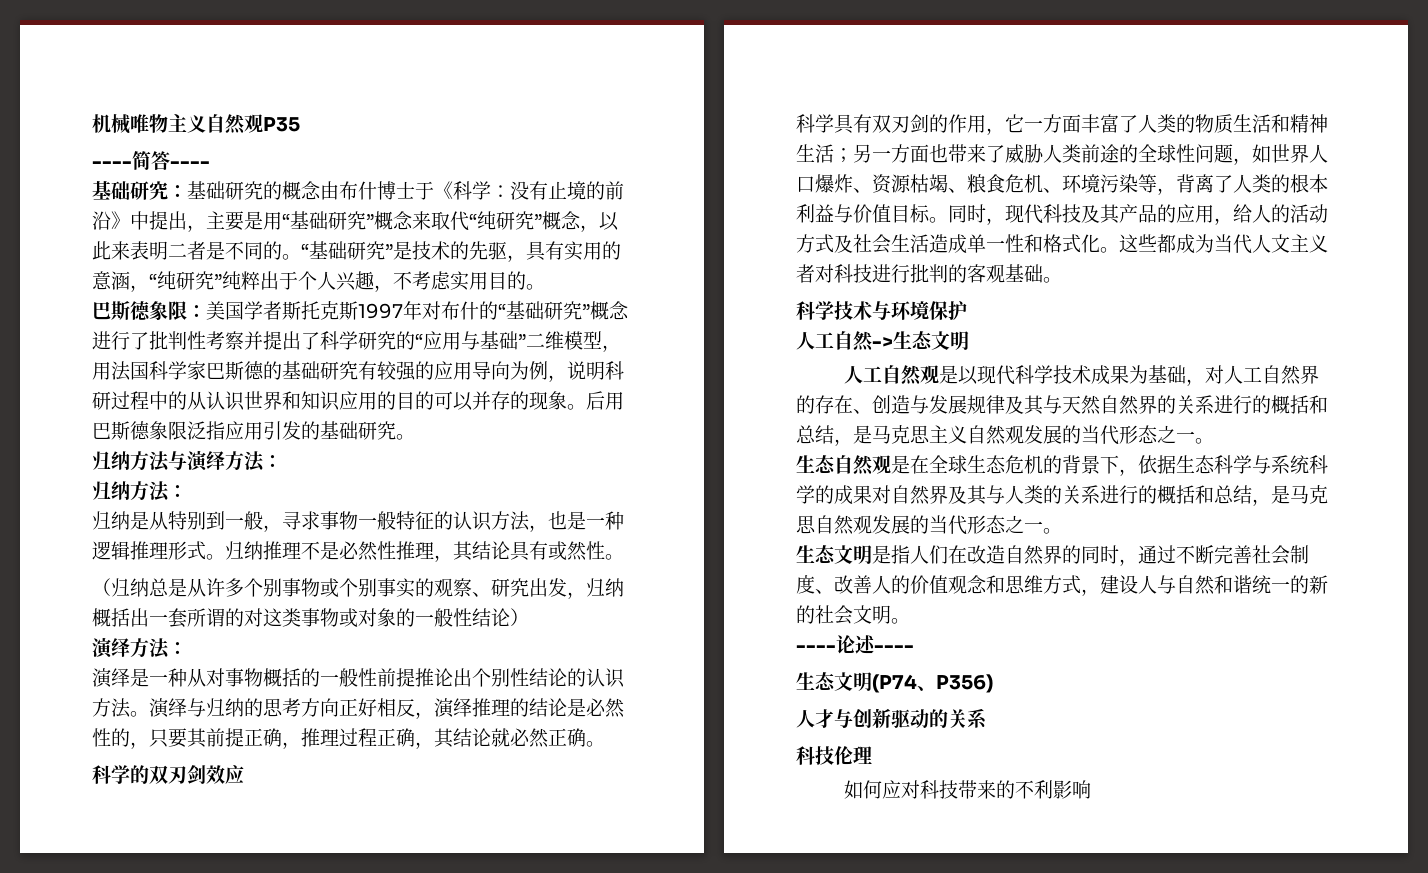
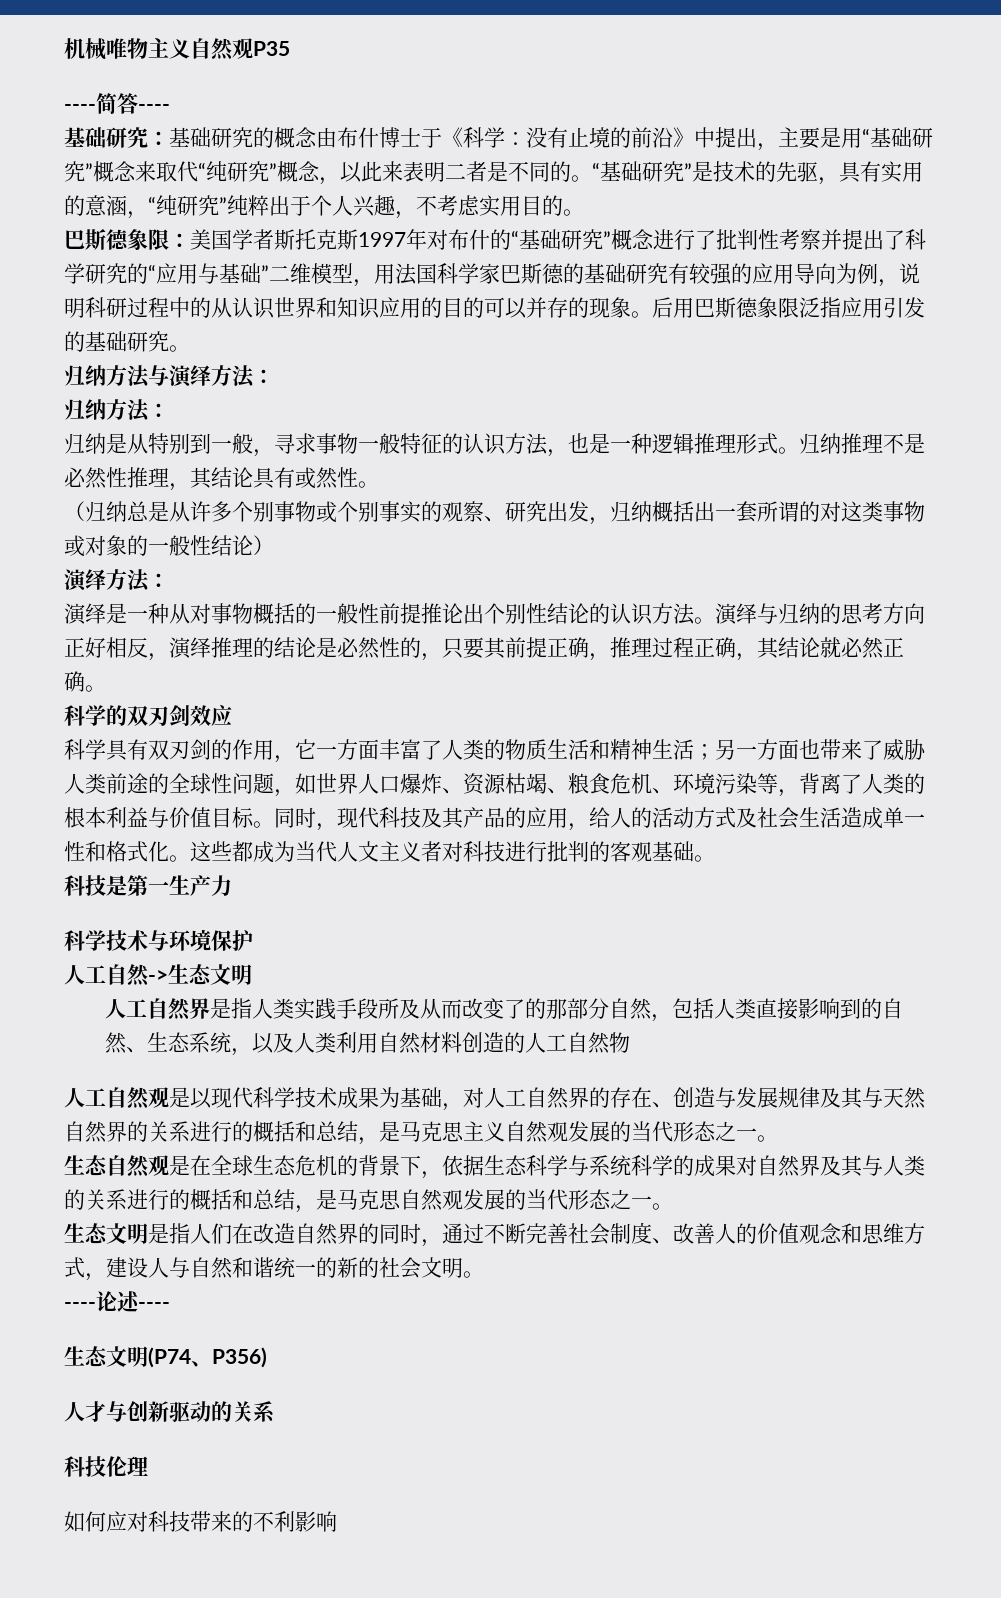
(1062, 280) none -> [64,875,232,896] // 科技是第一生产力
(969, 340) none -> [105,998,904,1022] [105,1032,631,1056] // 人工自然界是指人类实践手段所及从而改变了的那部分自然，包括人类直接影响到的自然、生态系统，以及人类利用自然材料创造的人工自然物

